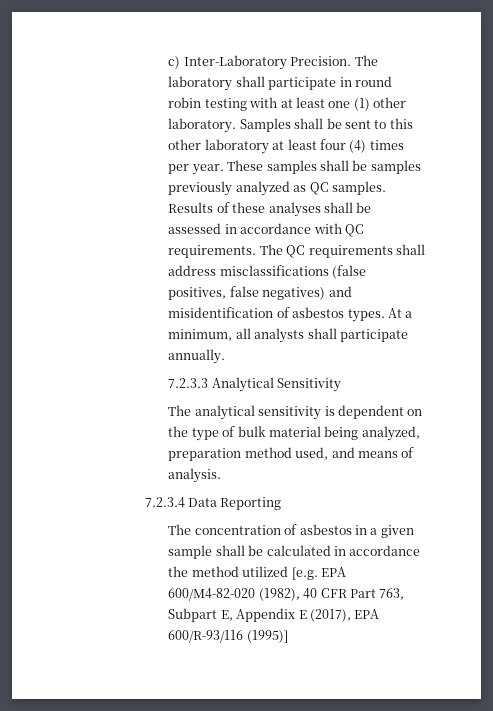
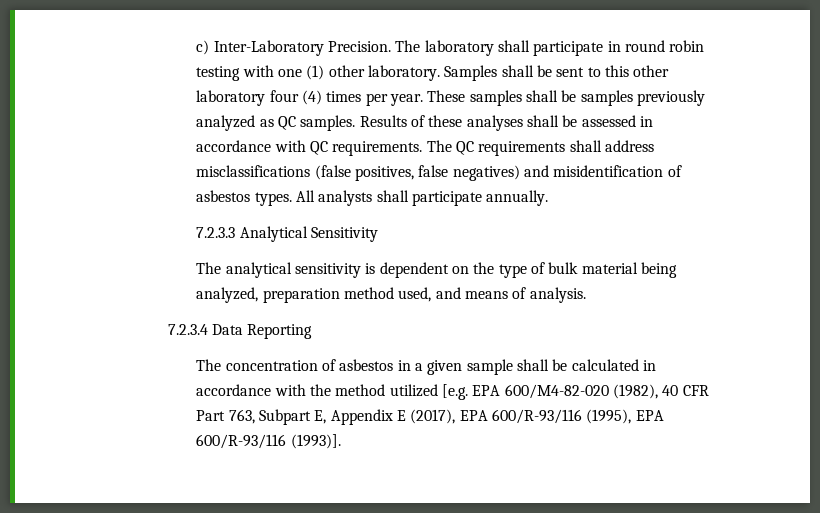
[280,97,325,108] at least -> (274, 71) none
[272,139,317,150] at least -> (266, 98) none
[387,308,413,318] [168,328,251,341] At a minimum, all -> [295,190,315,202] All
(421, 550) none -> [274,384,306,396] with
[246,630,288,643] (1995)] -> [586,409,664,424] [196,434,341,449] (1995), EPA 600/R-93/116 (1993)].

